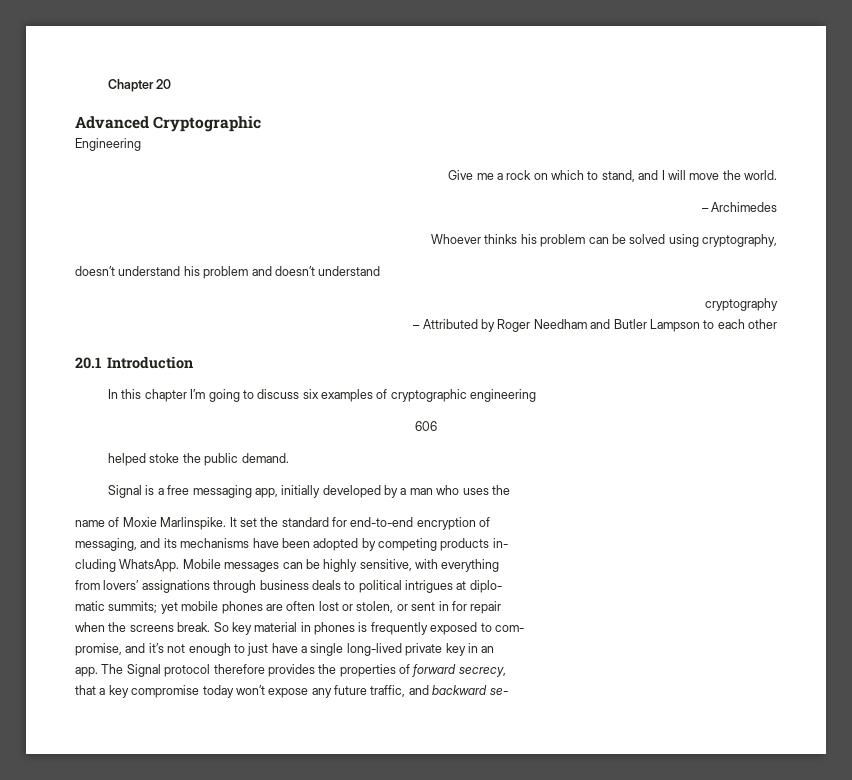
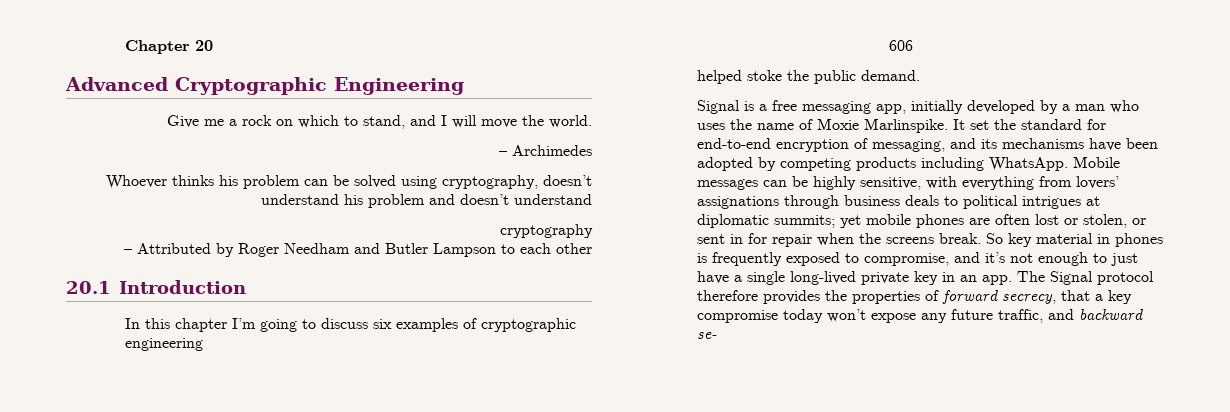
(262, 124) // -> (327, 86) none
(777, 240) // -> (538, 182) none
(510, 490) // -> (753, 124) none
(491, 522) // -> (869, 143) none
[492,538,508,548] [75,559,116,572] in- // cluding -> [921,157,985,171] including
(500, 565) // -> (1035, 183) none
[469,580,502,593] [75,601,105,611] diplo- // matic -> [697,214,770,228] diplomatic
(502, 607) // -> (813, 240) none
[494,625,524,632] [75,643,122,656] com- // promise, -> [864,253,950,266] compromise,
(495, 649) // -> (978, 278) none
(506, 672) // -> (1057, 299) none

